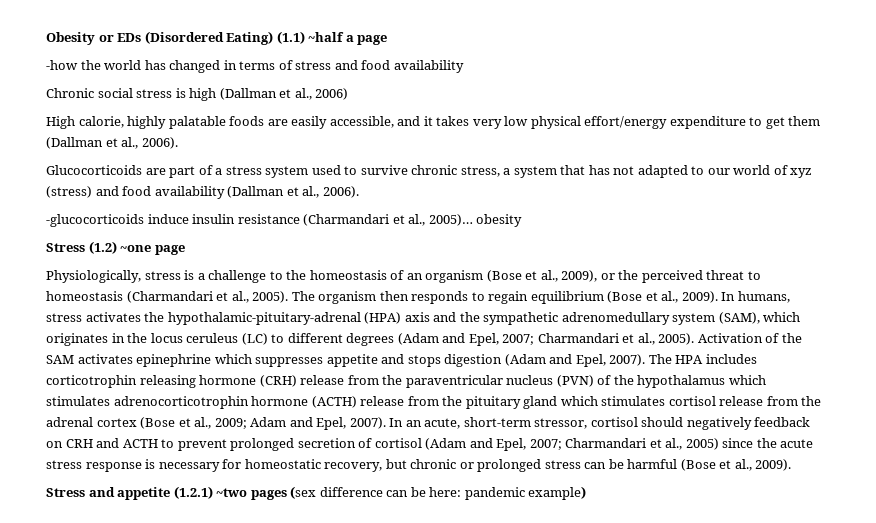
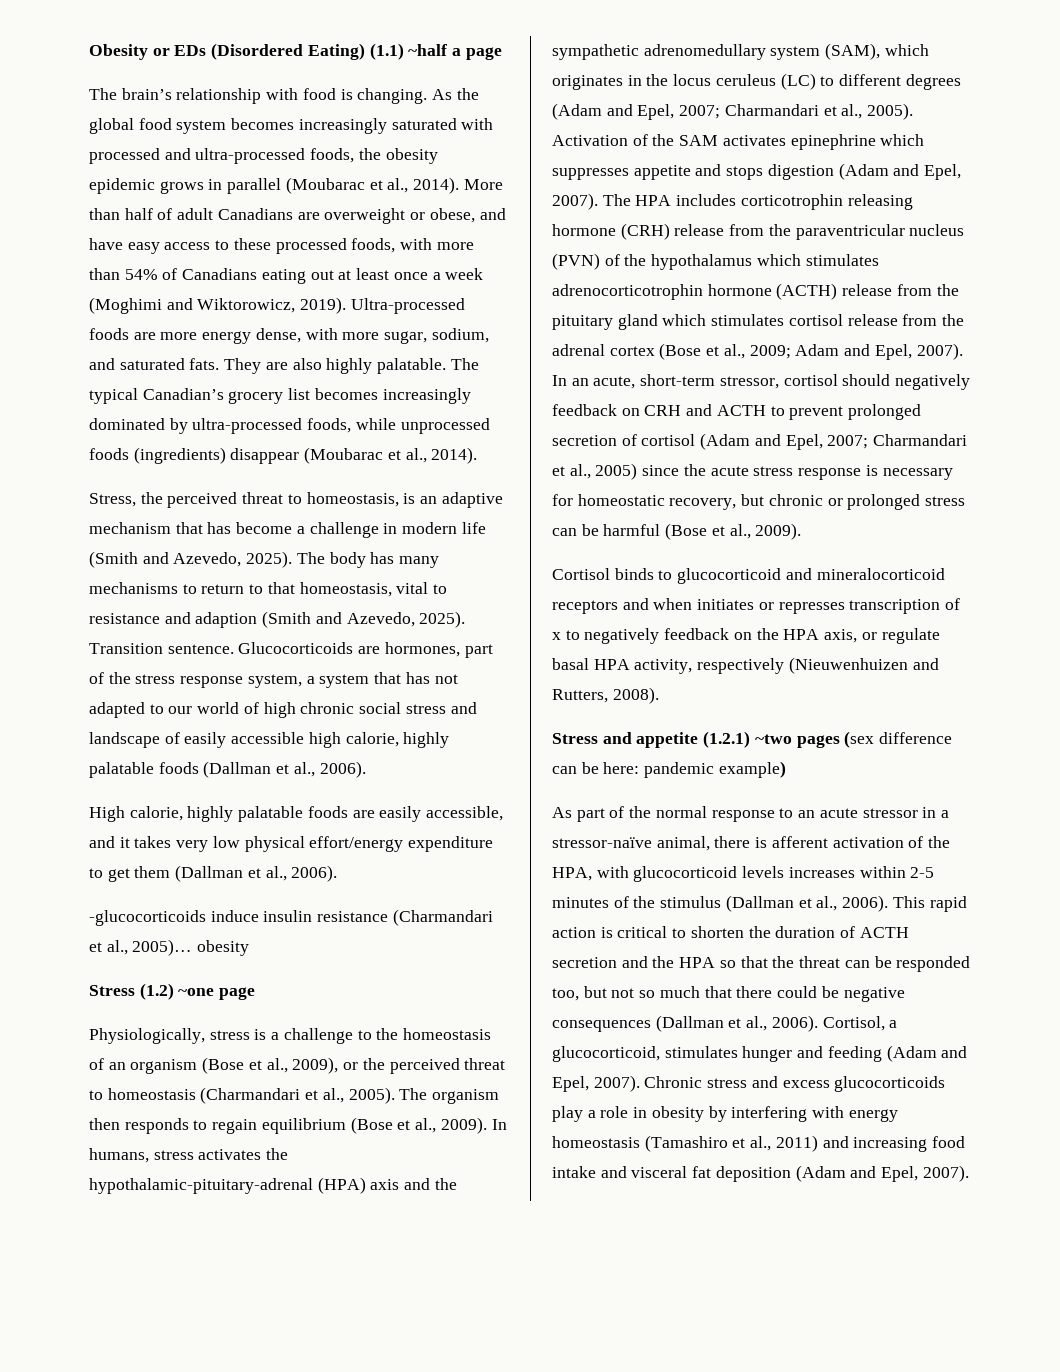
[46,60,464,73] [46,88,349,101] -how the world has changed in terms of stress and food availability // Chronic social stress is high (Dallman et al., 2006) -> [89,88,479,104] [89,118,494,134] [89,148,438,164] [89,177,503,194] [89,208,506,224] [89,238,474,254] [89,268,484,284] [89,297,465,314] [89,328,489,344] [89,358,479,374] [89,388,471,404] [89,418,490,434] [89,447,478,464] [89,492,503,508] [89,522,486,538] [89,551,440,568] [89,582,448,597] [89,611,466,628] [89,642,493,658] [89,672,458,688] [89,702,477,718] [89,732,450,748] [89,761,366,778] The brain’s relationship with food is changing. As the global food system becomes increasingly saturated with processed and ultra-processed foods, the obesity epidemic grows in parallel (Moubarac et al., 2014). More than half of adult Canadians are overweight or obese, and have easy access to these processed foods, with more than 54% of Canadians eating out at least once a week (Moghimi and Wiktorowicz, 2019). Ultra-processed foods are more energy dense, with more sugar, sodium, and saturated fats. They are also highly palatable. The typical Canadian’s grocery list becomes increasingly dominated by ultra-processed foods, while unprocessed foods (ingredients) disappear (Moubarac et al., 2014). // Stress, the perceived threat to homeostasis, is an adaptive mechanism that has become a challenge in modern life (Smith and Azevedo, 2025). The body has many mechanisms to return to that homeostasis, vital to resistance and adaption (Smith and Azevedo, 2025). Transition sentence. Glucocorticoids are hormones, part of the stress response system, a system that has not adapted to our world of high chronic social stress and landscape of easily accessible high calorie, highly palatable foods (Dallman et al., 2006).
[46,165,813,178] [46,186,359,199] // Glucocorticoids are part of a stress system used to survive chronic stress, a system that has not adapted to our world of xyz (stress) and food availability (Dallman et al., 2006). -> (338, 873) none
(792, 465) none -> [552,568,945,584] [552,598,961,614] [552,628,940,644] [552,657,939,674] [552,687,659,704] // Cortisol binds to glucocorticoid and mineralocorticoid receptors and when initiates or represses transcription of x to negatively feedback on the HPA axis, or regulate basal HPA activity, respectively (Nieuwenhuizen and Rutters, 2008).
(587, 493) none -> [552,806,949,822] [552,836,951,851] [552,866,935,882] [552,895,967,912] [552,926,909,938] [552,956,971,972] [552,986,905,1002] [552,1015,898,1032] [552,1045,968,1062] [552,1075,946,1092] [552,1106,898,1122] [552,1135,966,1152] [552,1165,969,1182] // As part of the normal response to an acute stressor in a stressor-naïve animal, there is afferent activation of the HPA, with glucocorticoid levels increases within 2-5 minutes of the stimulus (Dallman et al., 2006). This rapid action is critical to shorten the duration of ACTH secretion and the HPA so that the threat can be responded too, but not so much that there could be negative consequences (Dallman et al., 2006). Cortisol, a glucocorticoid, stimulates hunger and feeding (Adam and Epel, 2007). Chronic stress and excess glucocorticoids play a role in obesity by interfering with energy homeostasis (Tamashiro et al., 2011) and increasing food intake and visceral fat deposition (Adam and Epel, 2007).

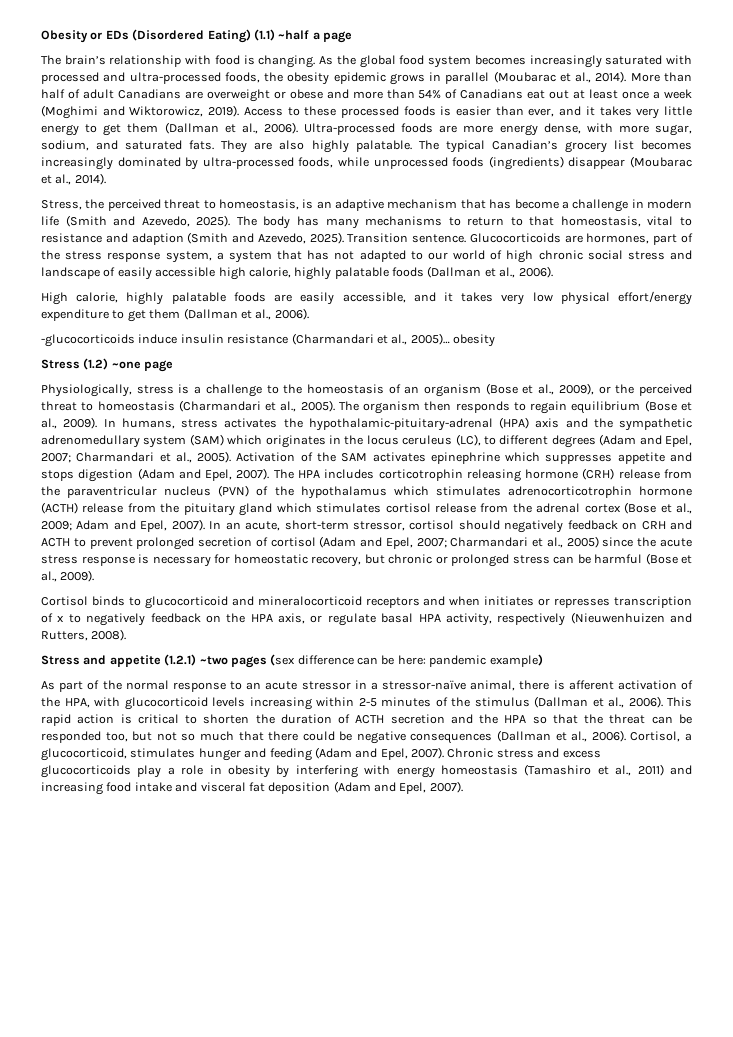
[429,208,506,223] [89,238,433,254] obese, and have easy access to these processed foods, with -> [289,89,349,99] obese and
[261,269,306,284] eating -> [527,90,546,99] eat
(347, 305) none -> [243,106,693,119] [41,122,298,136] Access to these processed foods is easier than ever, and it takes very little energy to get them (Dallman et al., 2006).
[825,43,881,60] (SAM), -> [189,434,224,446] (SAM)
[780,73,816,90] (LC) -> [455,434,481,446] (LC),
[788,867,855,878] increases -> [249,697,312,710] increasing

